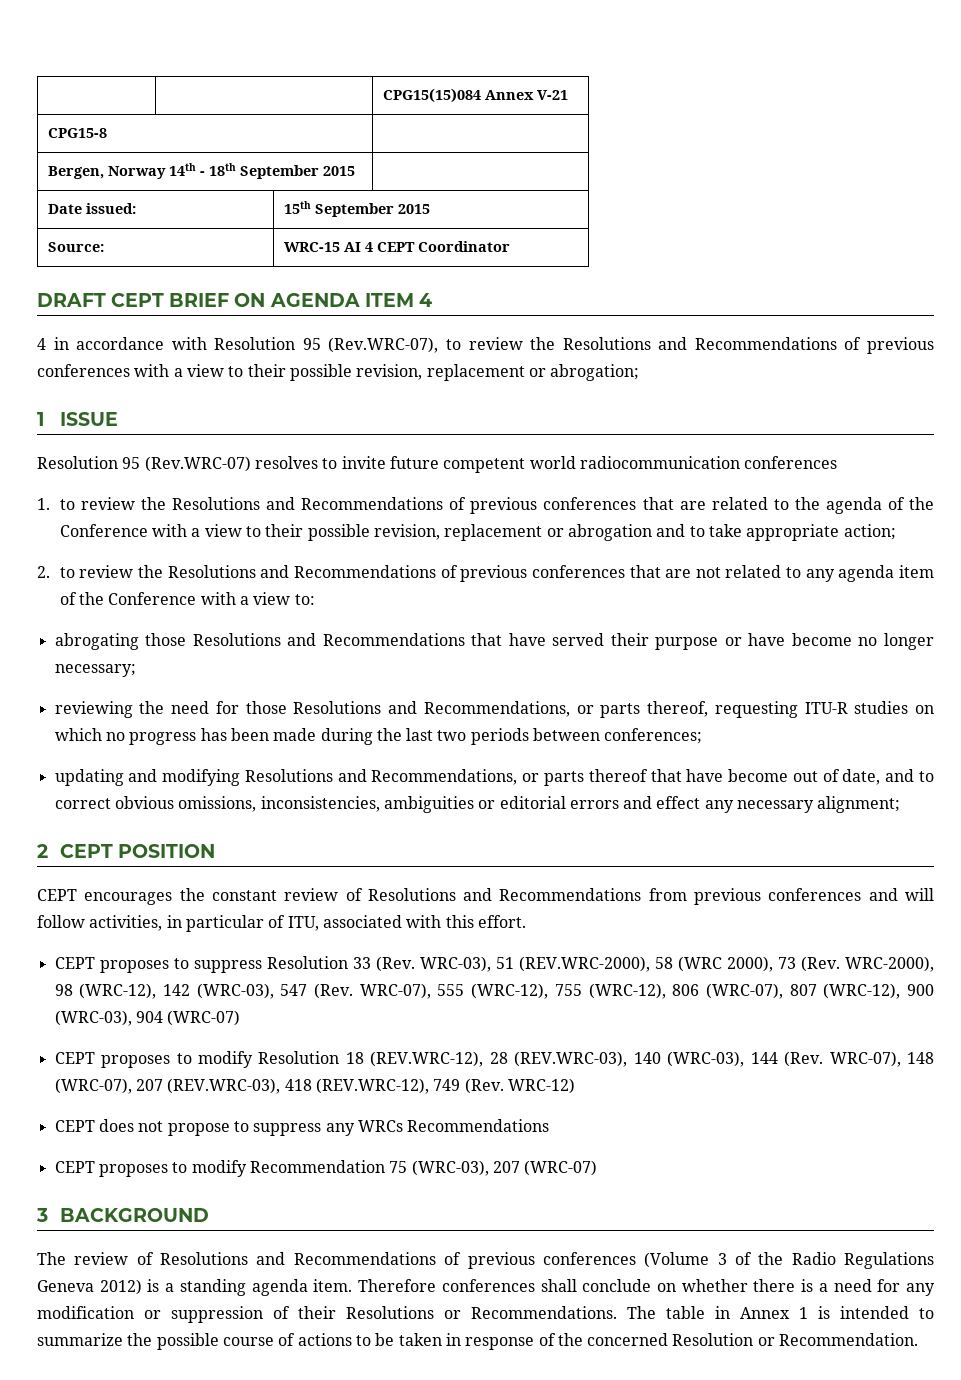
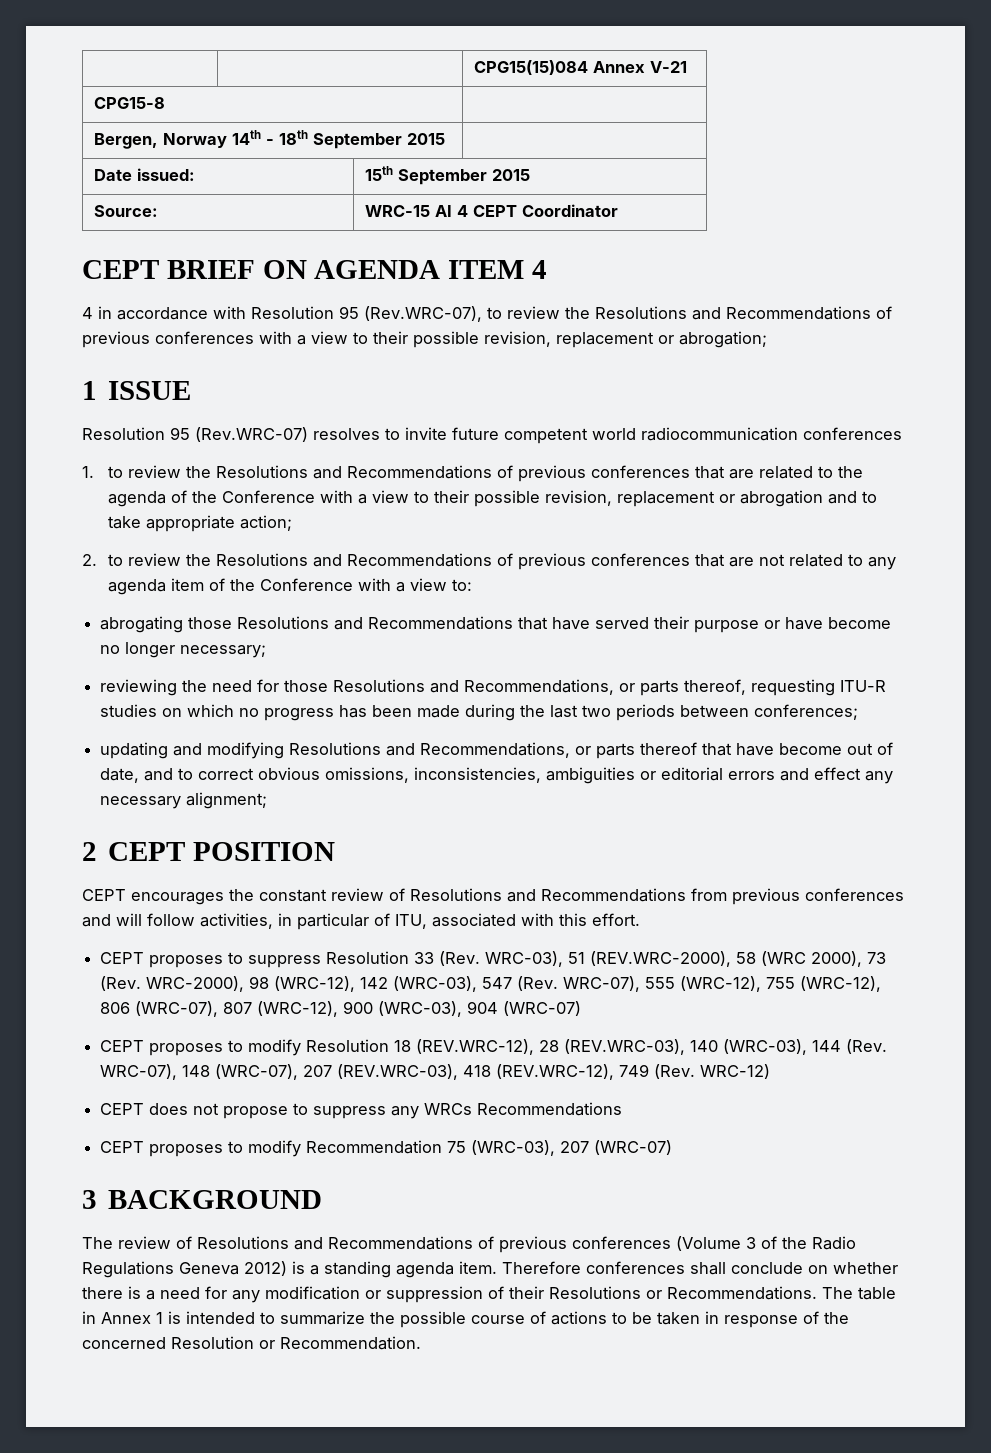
[37,293,106,307] DRAFT -> (618, 210) none

